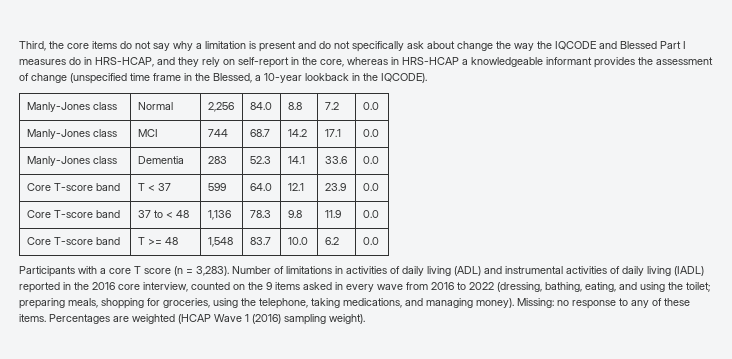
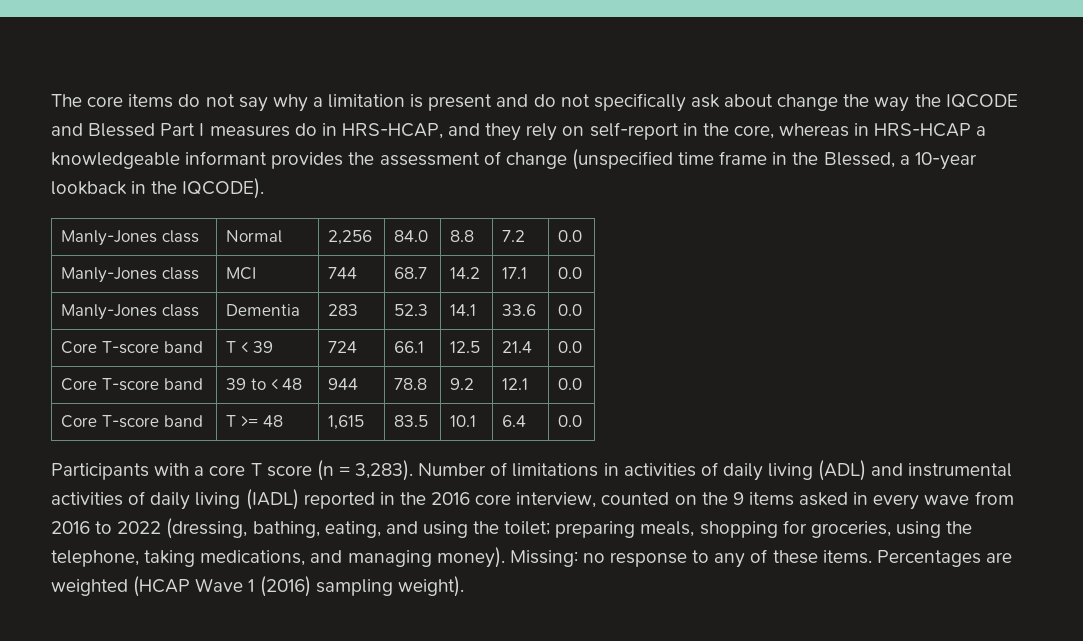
[19,41,64,51] Third, the -> [51,94,82,107] The
[157,183,171,191] [207,183,226,191] [249,183,272,191] [287,183,304,191] [324,183,346,191] [362,183,379,191] [26,210,120,218] [137,210,151,218] 37 | 599 | 64.0 | 12.1 | 23.9 | 0.0 // Core T-score band | 37 -> [252,341,273,353] [328,341,358,353] [394,341,425,353] [450,341,481,353] [502,341,533,353] [558,341,583,353] [61,378,203,391] [226,378,247,390] 39 | 724 | 66.1 | 12.5 | 21.4 | 0.0 // Core T-score band | 39
[207,210,231,220] [249,210,271,218] [287,210,302,218] [324,210,341,218] 1,136 | 78.3 | 9.8 | 11.9 -> [328,378,359,390] [394,378,428,390] [450,378,475,390] [502,378,529,390] 944 | 78.8 | 9.2 | 12.1
[207,237,233,247] [249,237,271,245] [287,237,308,245] [324,237,339,245] 1,548 | 83.7 | 10.0 | 6.2 -> [328,415,365,430] [394,415,429,427] [450,415,477,427] [502,415,527,427] 1,615 | 83.5 | 10.1 | 6.4

